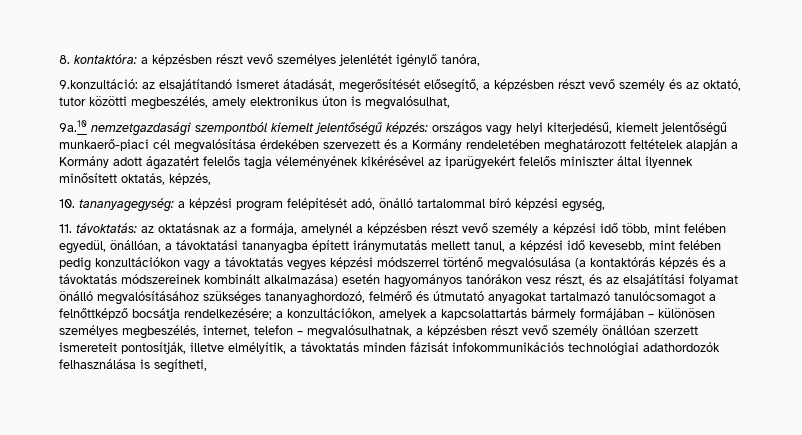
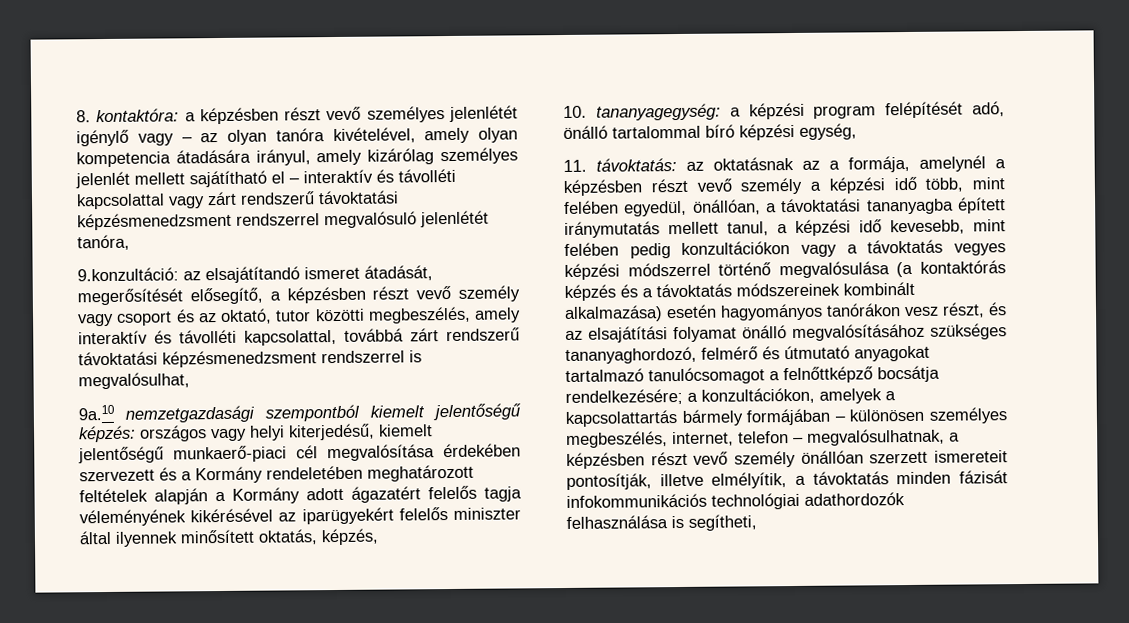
(437, 61) none -> [137,127,518,146] [76,147,518,168] [75,168,456,189] [76,190,399,210] [77,210,489,231] vagy – az olyan tanóra kivételével, amely olyan kompetencia átadására irányul, amely kizárólag személyes jelenlét mellett sajátítható el – interaktív és távolléti kapcsolattal vagy zárt rendszerű távoktatási képzésmenedzsment rendszerrel megvalósuló jelenlétét
(665, 85) none -> [78,311,173,327] vagy csoport
[250,96,347,106] elektronikus úton -> [78,327,520,346] [78,350,405,368] interaktív és távolléti kapcsolattal, továbbá zárt rendszerű távoktatási képzésmenedzsment rendszerrel

